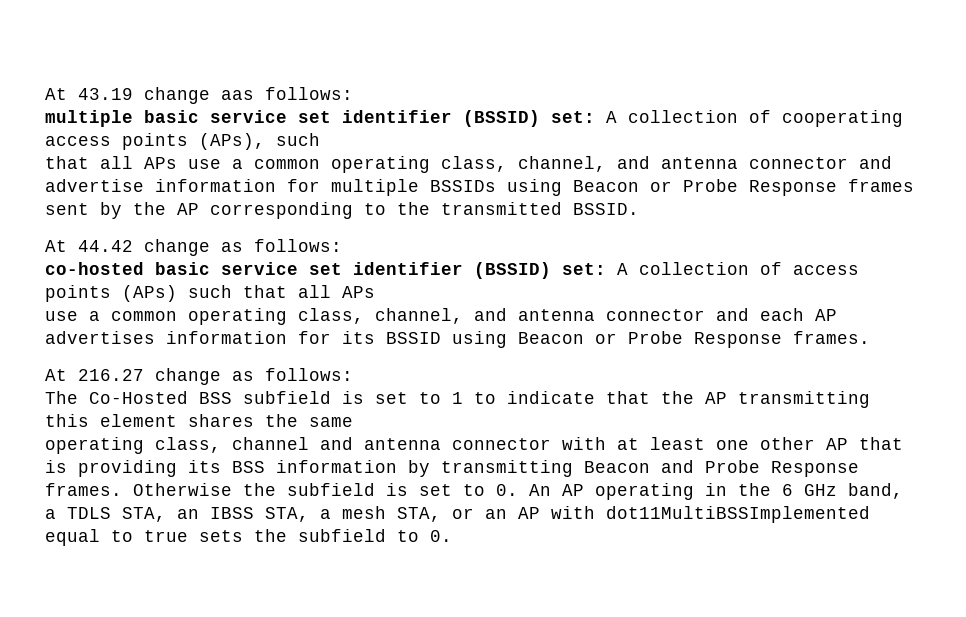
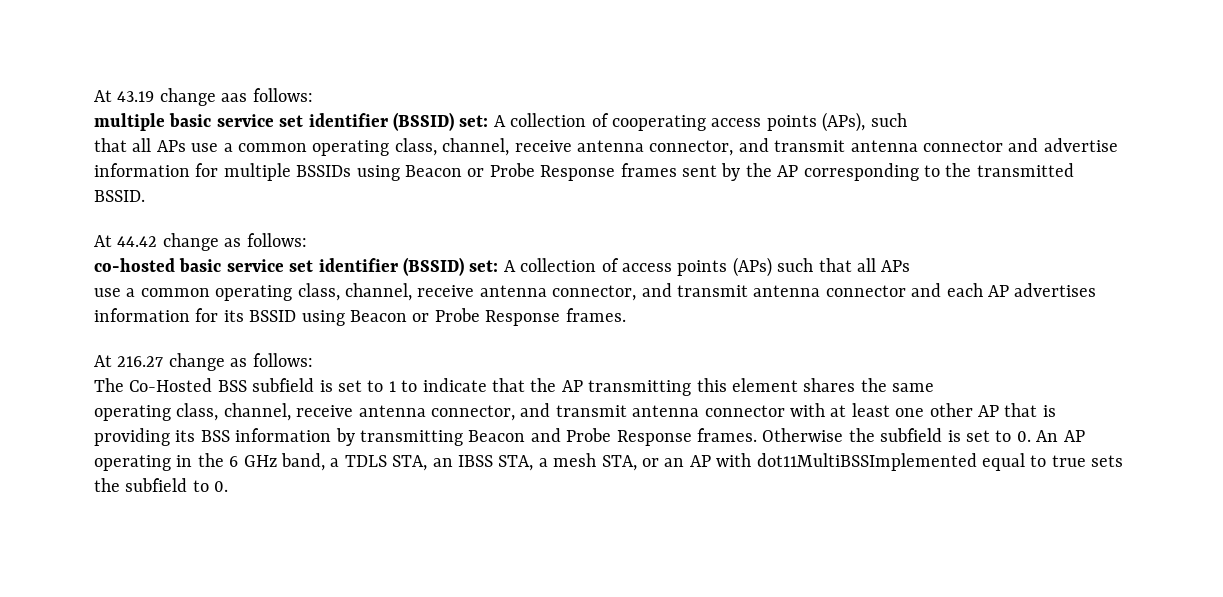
[617,156,650,169] and -> [514,138,846,156] receive antenna connector, and transmit
[474,308,507,321] and -> [417,283,748,301] receive antenna connector, and transmit
[232,437,353,450] channel and -> [223,403,627,421] channel, receive antenna connector, and transmit

